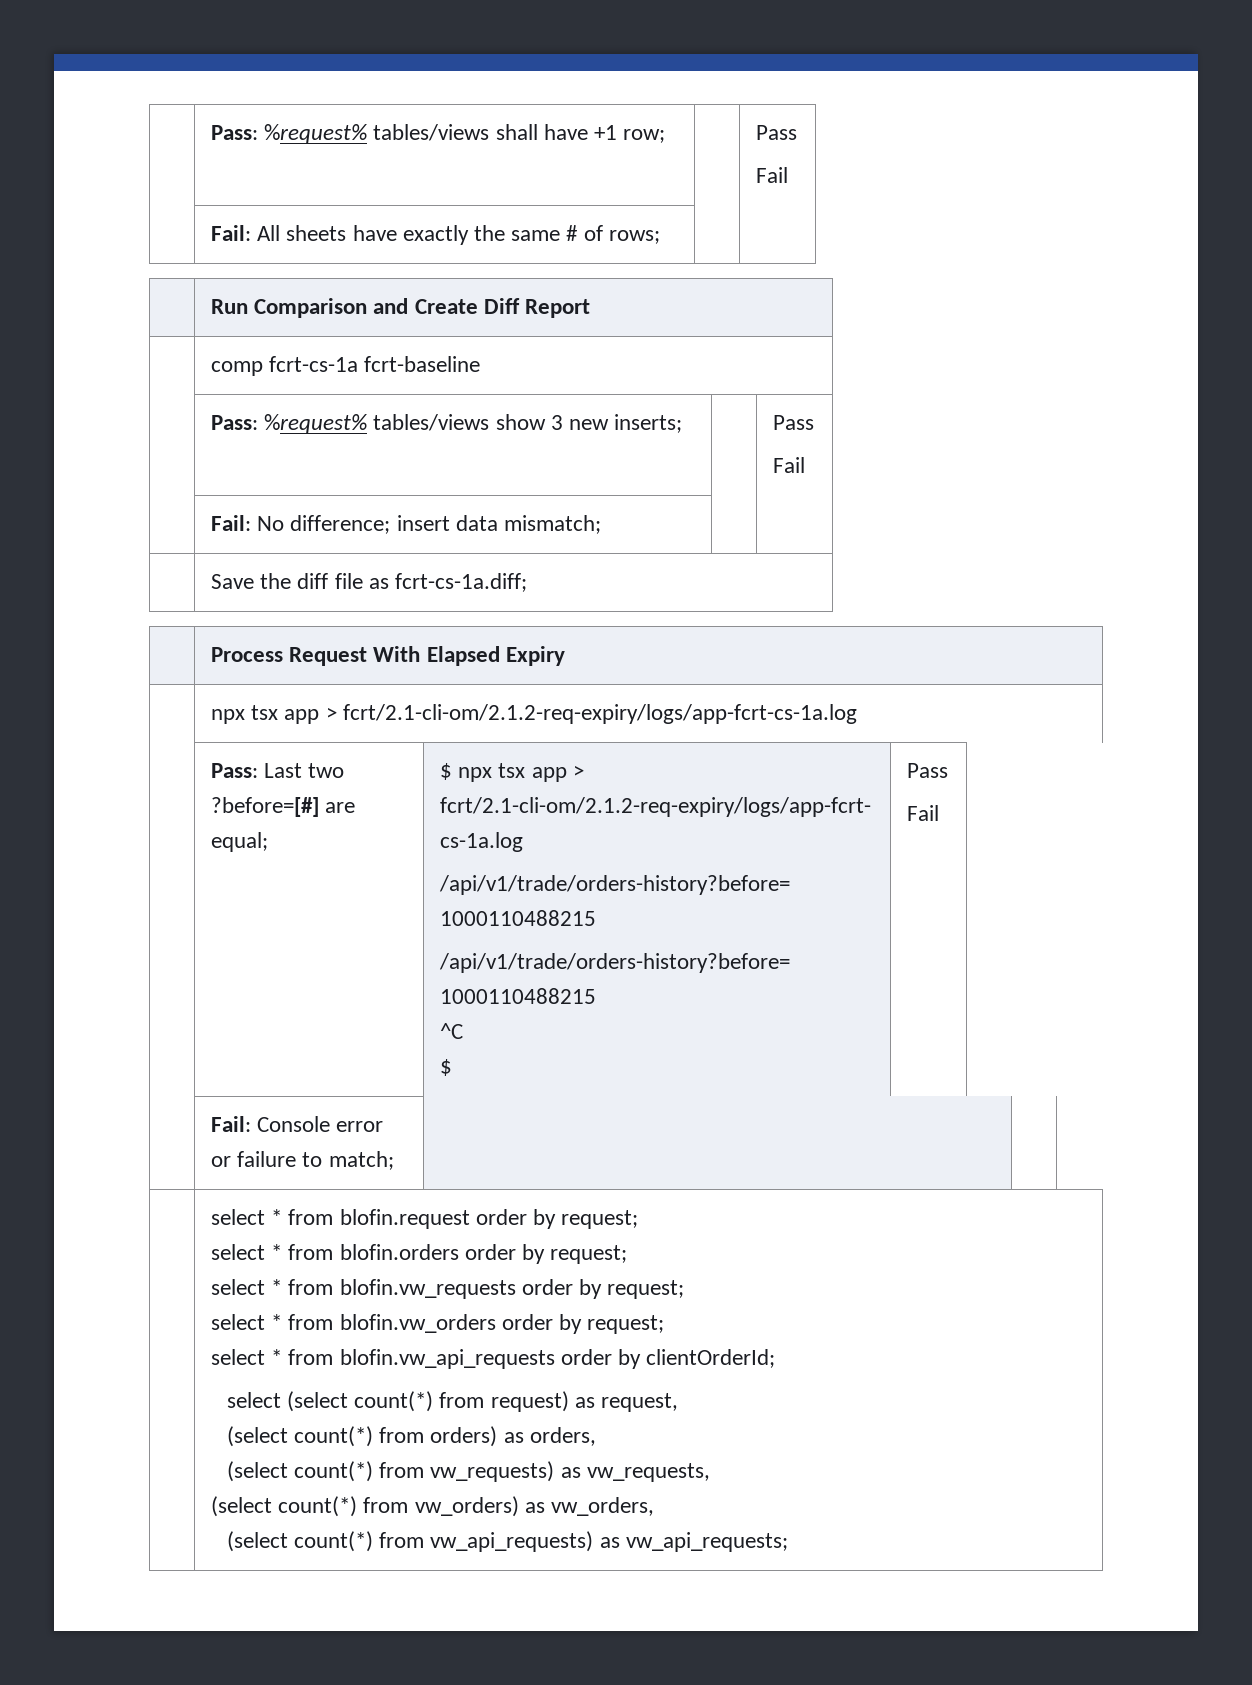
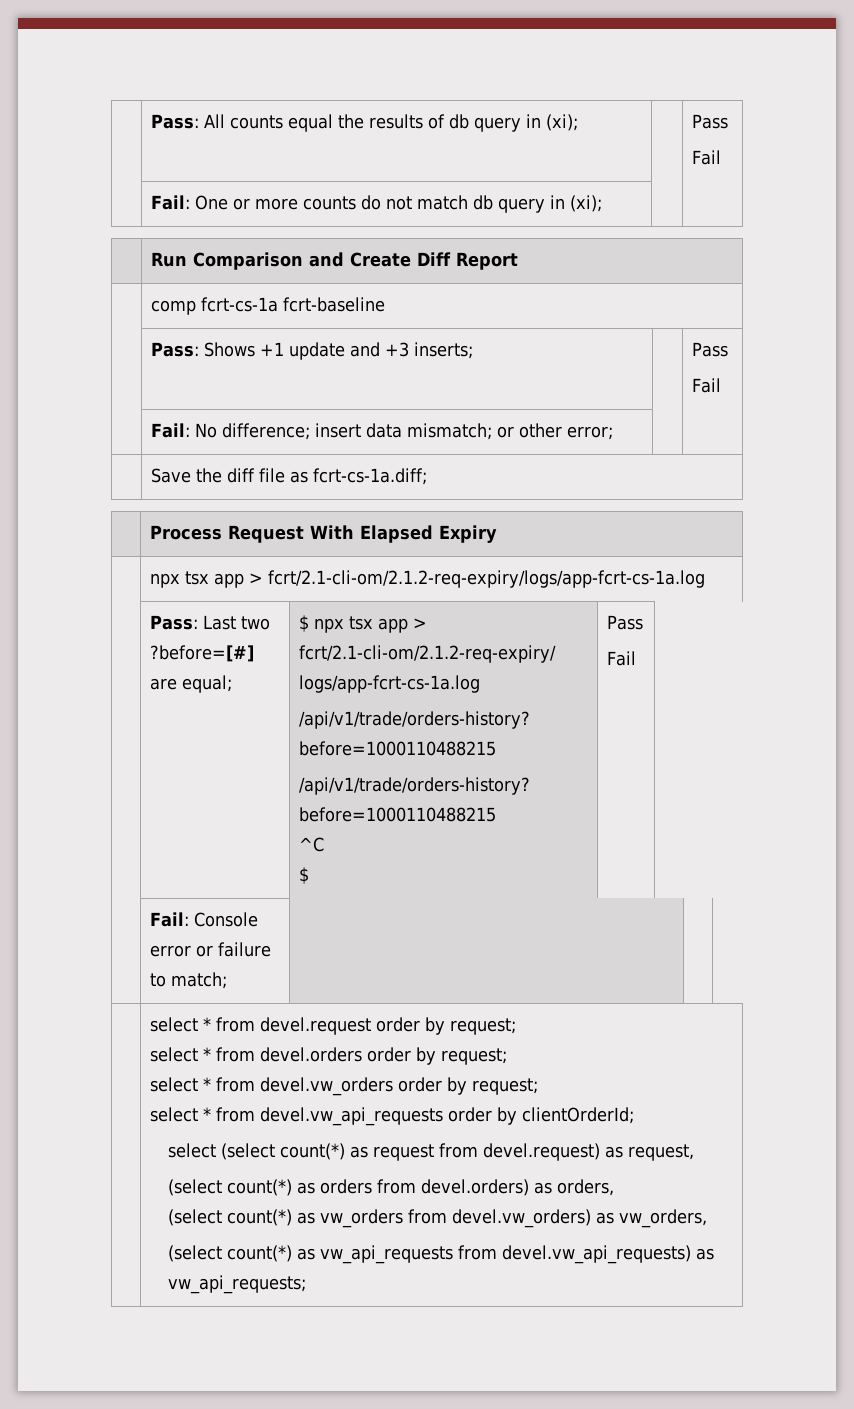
[210,124,666,144] [755,125,797,140] [755,167,788,183] [210,225,660,245] | Pass: %request% tables/views shall have +1 row; | | Pass // Fail // | Fail: All sheets have exactly the same # of rows; -> [151,114,579,132] [692,114,729,129] [692,150,722,165] [151,195,603,213] | Pass: All counts equal the results of db query in (xi); | | Pass // Fail // | Fail: One or more counts do not match db query in (xi);
[264,414,609,434] %request% tables/views show 3 new -> [204,342,410,360] Shows +1 update and +3
(601, 524) none -> [497,423,614,440] or other error;
[339,1209,639,1229] [210,1244,628,1264] [210,1279,685,1299] [210,1314,665,1334] [210,1349,555,1369] blofin.request order by request; // select * from blofin.orders order by request; // select * from blofin.vw_requests order by request; // select * from blofin.vw_orders order by request; // select * from blofin.vw_api_requests -> [260,1017,517,1035] [150,1047,508,1065] [150,1077,539,1096] [150,1107,444,1126] devel.request order by request; // select * from devel.orders order by request; // select * from devel.vw_orders order by request; // select * from devel.vw_api_requests
[439,1391,569,1412] from request) -> [349,1143,600,1161] as request from devel.request)
[379,1426,498,1447] from orders) -> [296,1179,529,1196] as orders from devel.orders)
[379,1461,710,1482] [210,1496,519,1517] from vw_requests) as vw_requests, // (select count(*) from vw_orders) -> [296,1209,591,1228] as vw_orders from devel.vw_orders)
[379,1531,594,1552] from vw_api_requests) -> [296,1245,691,1264] as vw_api_requests from devel.vw_api_requests)

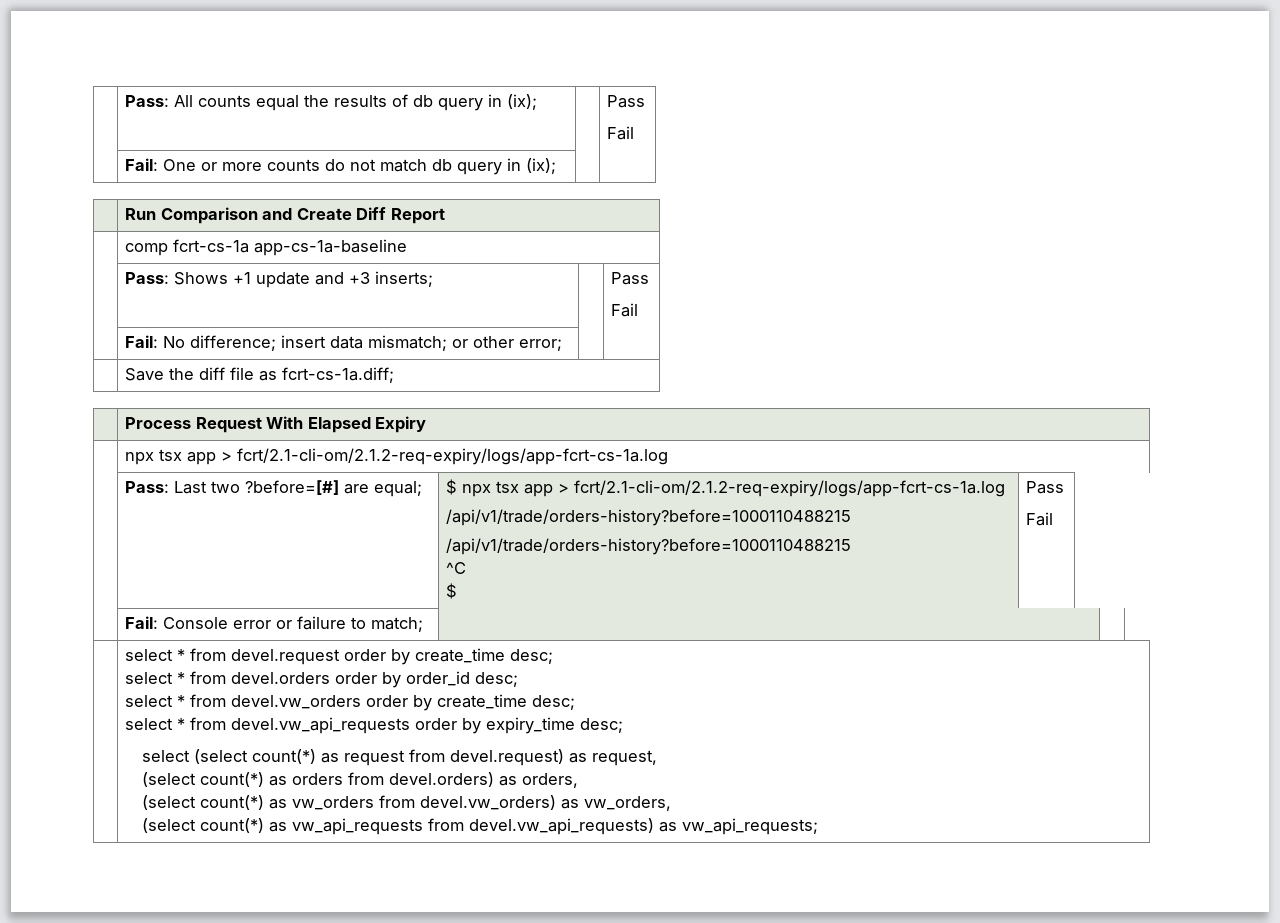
[546,114,579,131] (xi); -> [507,94,538,110] (ix);
[570,195,603,212] (xi); -> [526,158,557,174] (ix);
[283,297,386,312] fcrt-baseline -> [254,239,408,256] app-cs-1a-baseline
[450,1018,517,1035] request; -> [415,648,554,664] create_time desc;
[441,1048,508,1065] request; -> [406,671,519,687] order_id desc;
[472,1078,539,1095] request; -> [437,694,576,710] create_time desc;
[522,1107,635,1124] clientOrderId; -> [486,717,624,734] expiry_time desc;

